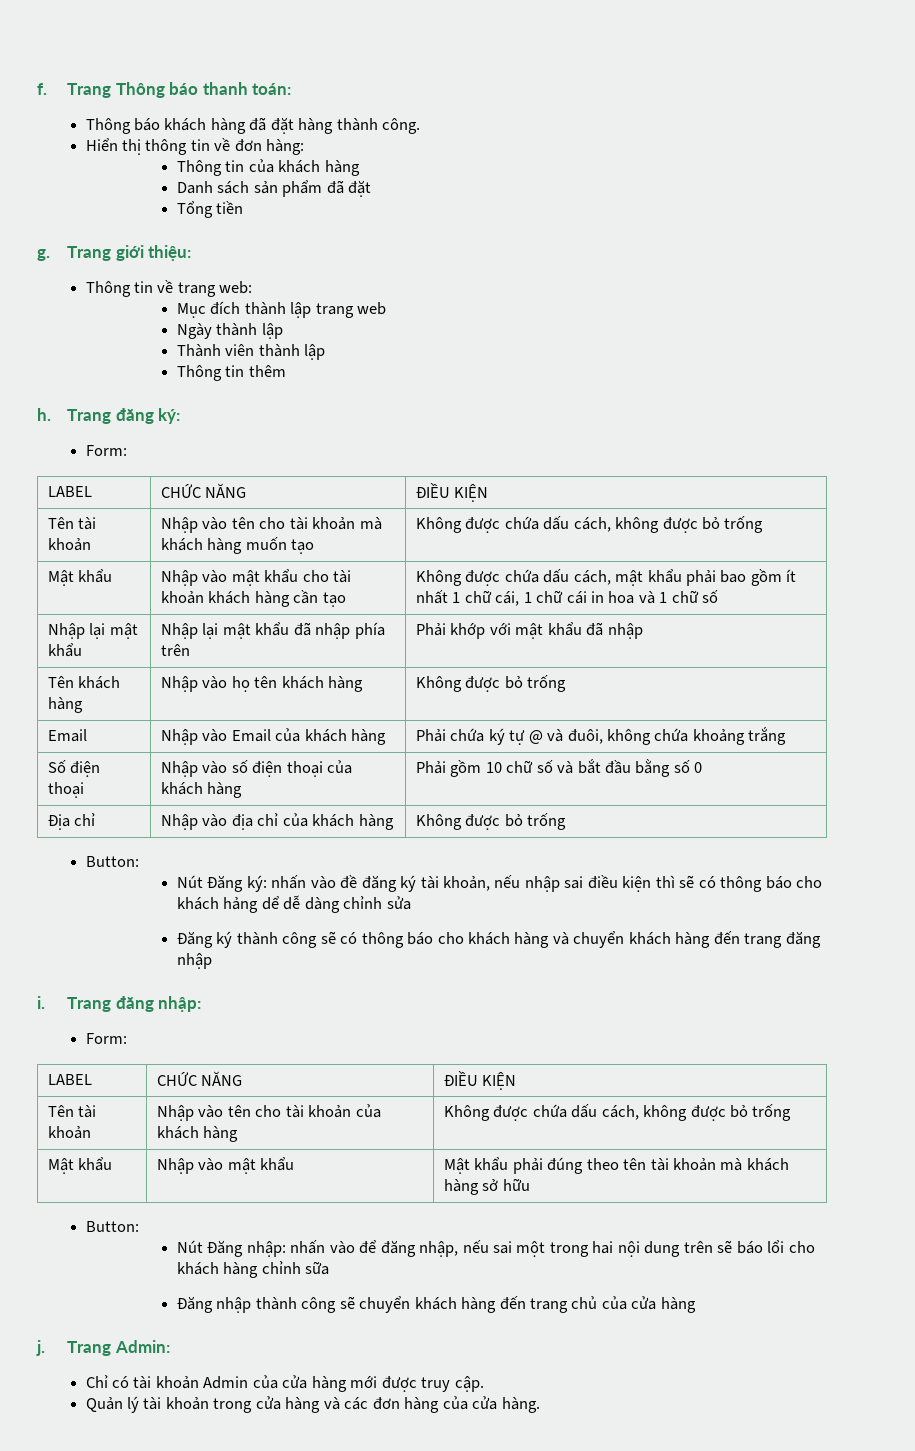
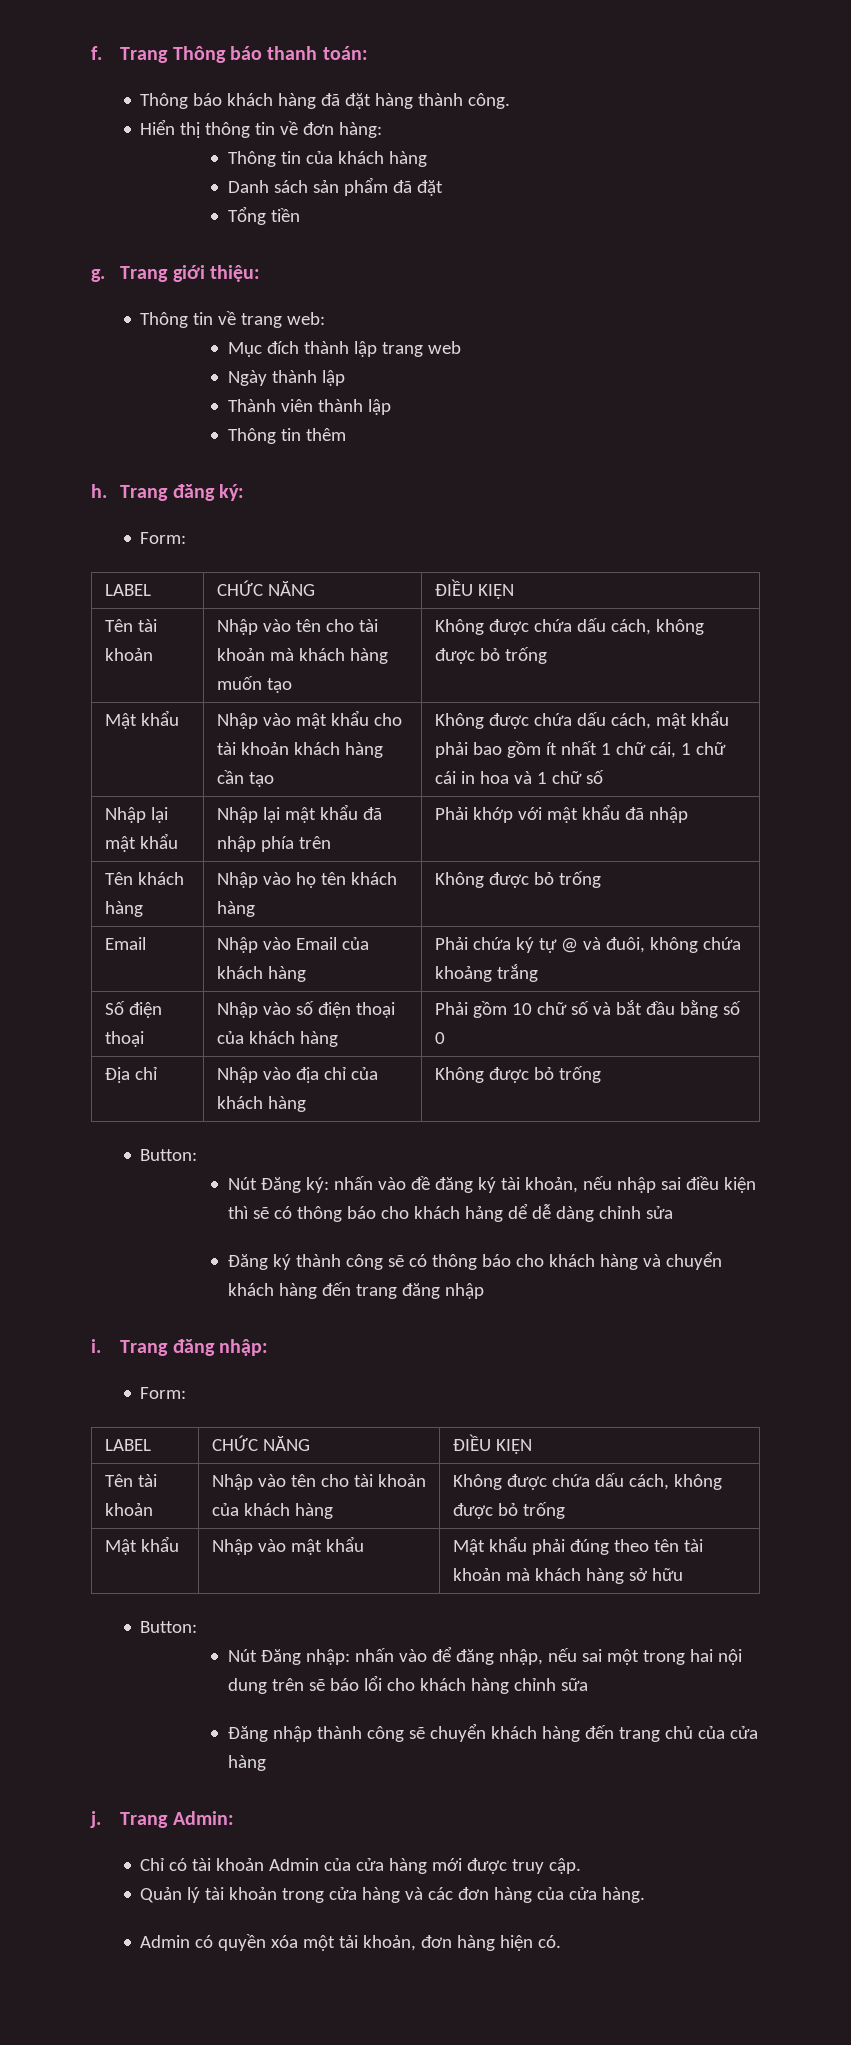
(540, 1405) none -> [140,1934,562,1951] // Admin có quyền xóa một tải khoản, đơn hàng hiện có.

